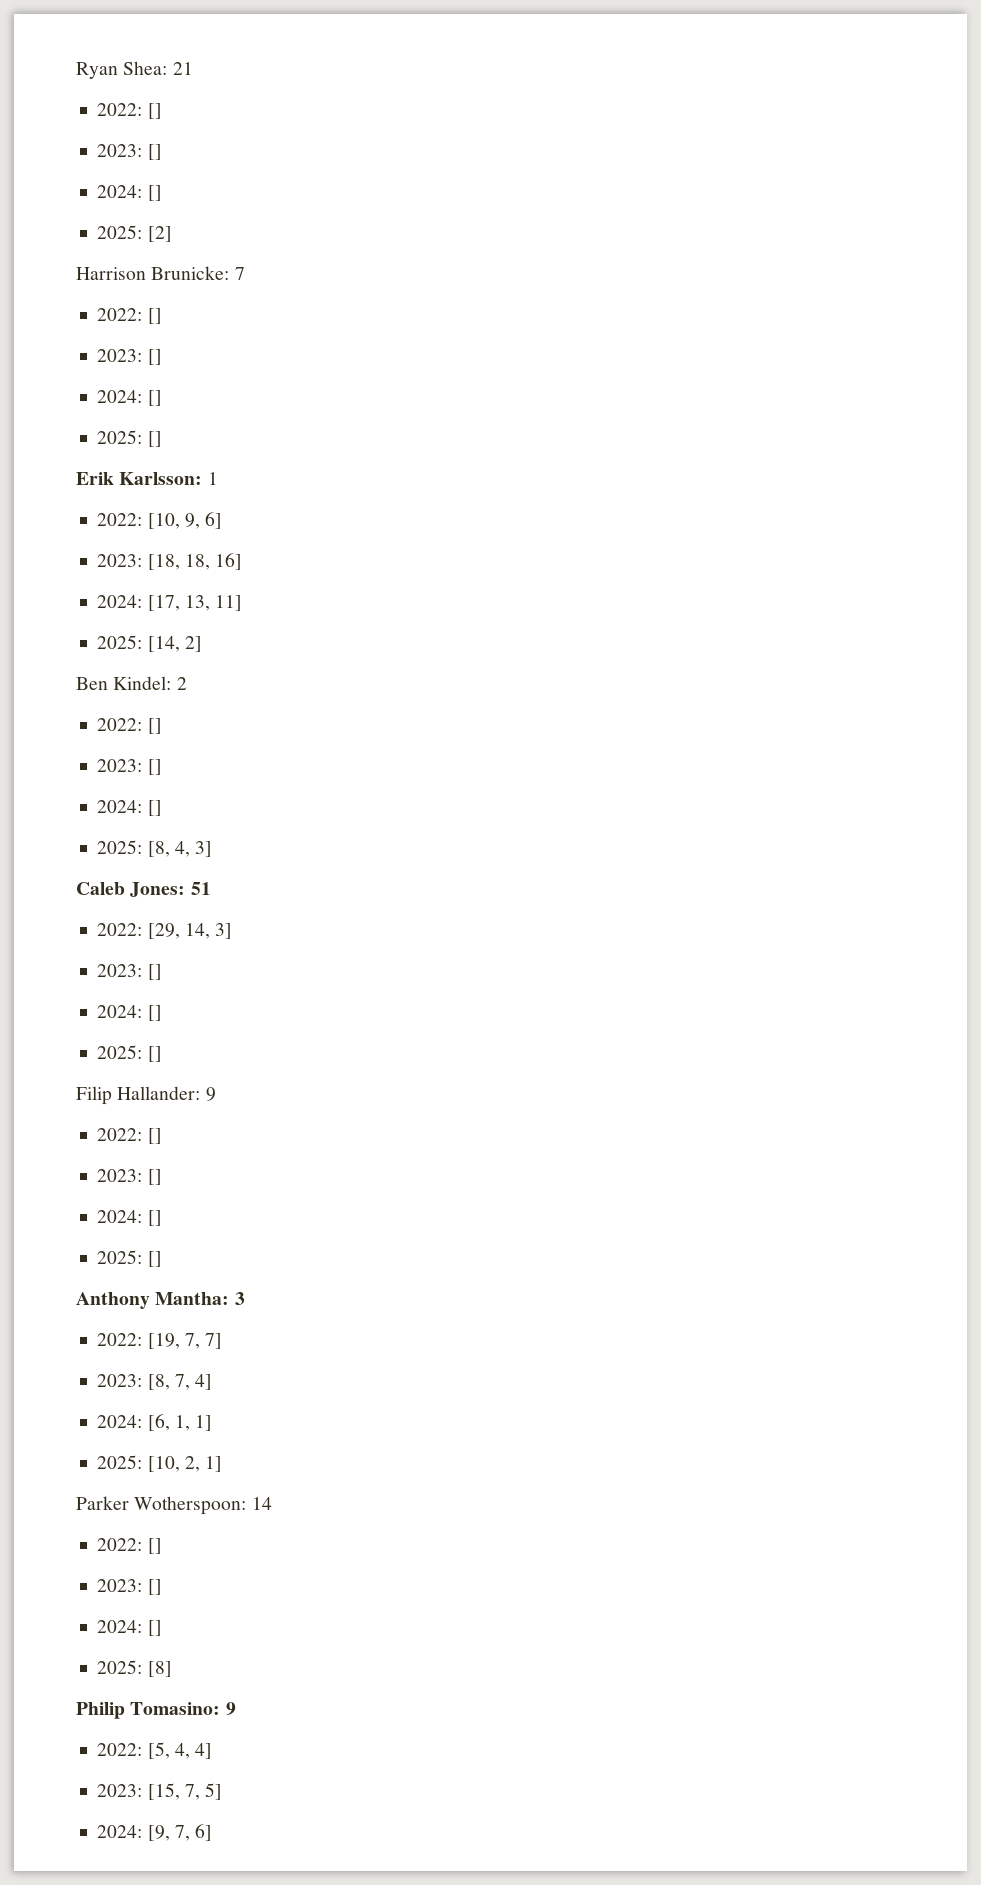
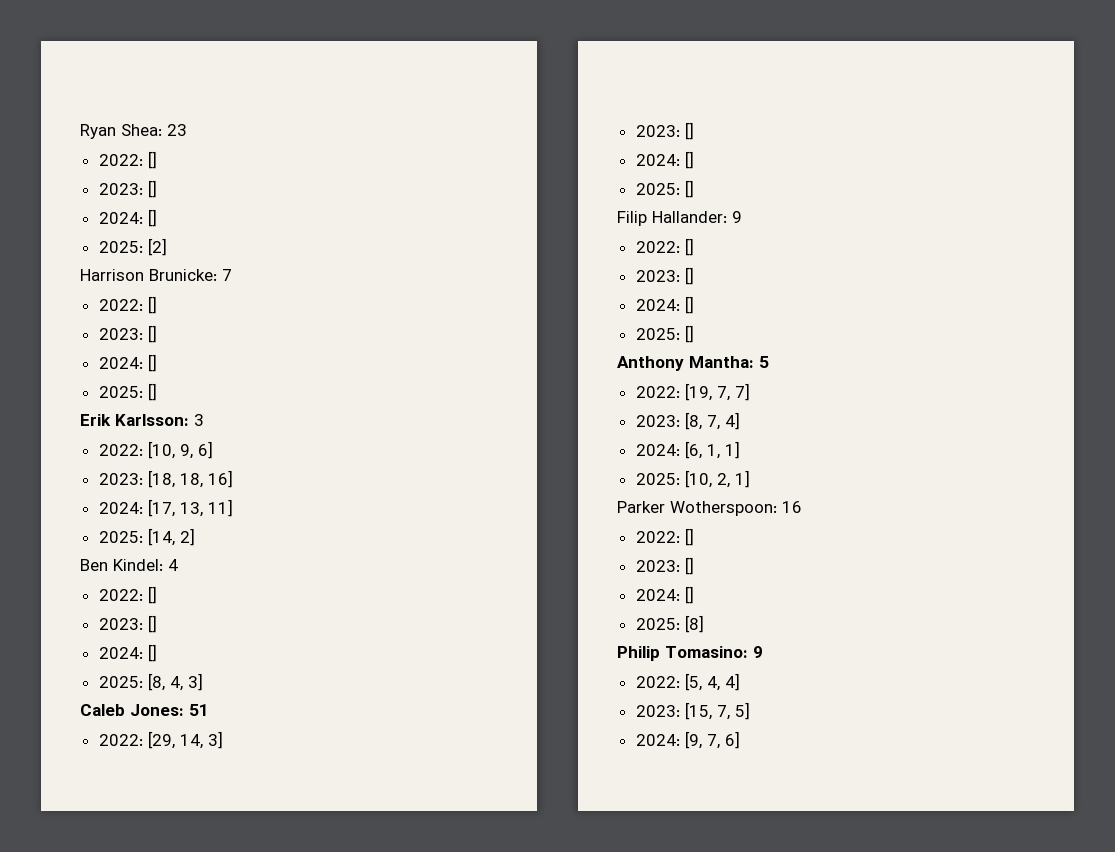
[172,62,193,75] 21 -> [167,124,187,136] 23
[207,472,218,485] 1 -> [194,414,204,426] 3
[176,677,187,690] 2 -> [168,559,178,571] 4
[234,1292,245,1305] 3 -> [759,356,769,368] 5
[251,1497,272,1510] 14 -> [782,501,802,513] 16

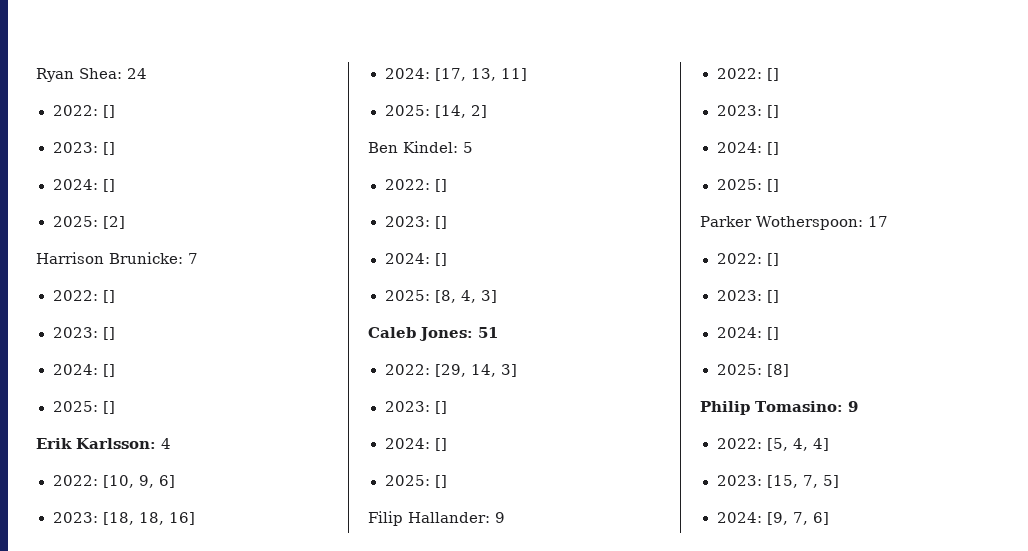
[167,124,187,136] 23 -> [127,68,147,79] 24
[194,414,204,426] 3 -> [161,438,171,449] 4
[168,559,178,571] 4 -> [463,142,473,153] 5
[617,356,769,371] [635,383,750,401] [635,412,740,430] [635,441,740,459] [635,470,750,488] // Anthony Mantha: 5 // 2022: [19, 7, 7] // 2023: [8, 7, 4] // 2024: [6, 1, 1] // 2025: [10, 2, 1] -> (779, 185) none
[782,501,802,513] 16 -> [867,216,888,227] 17

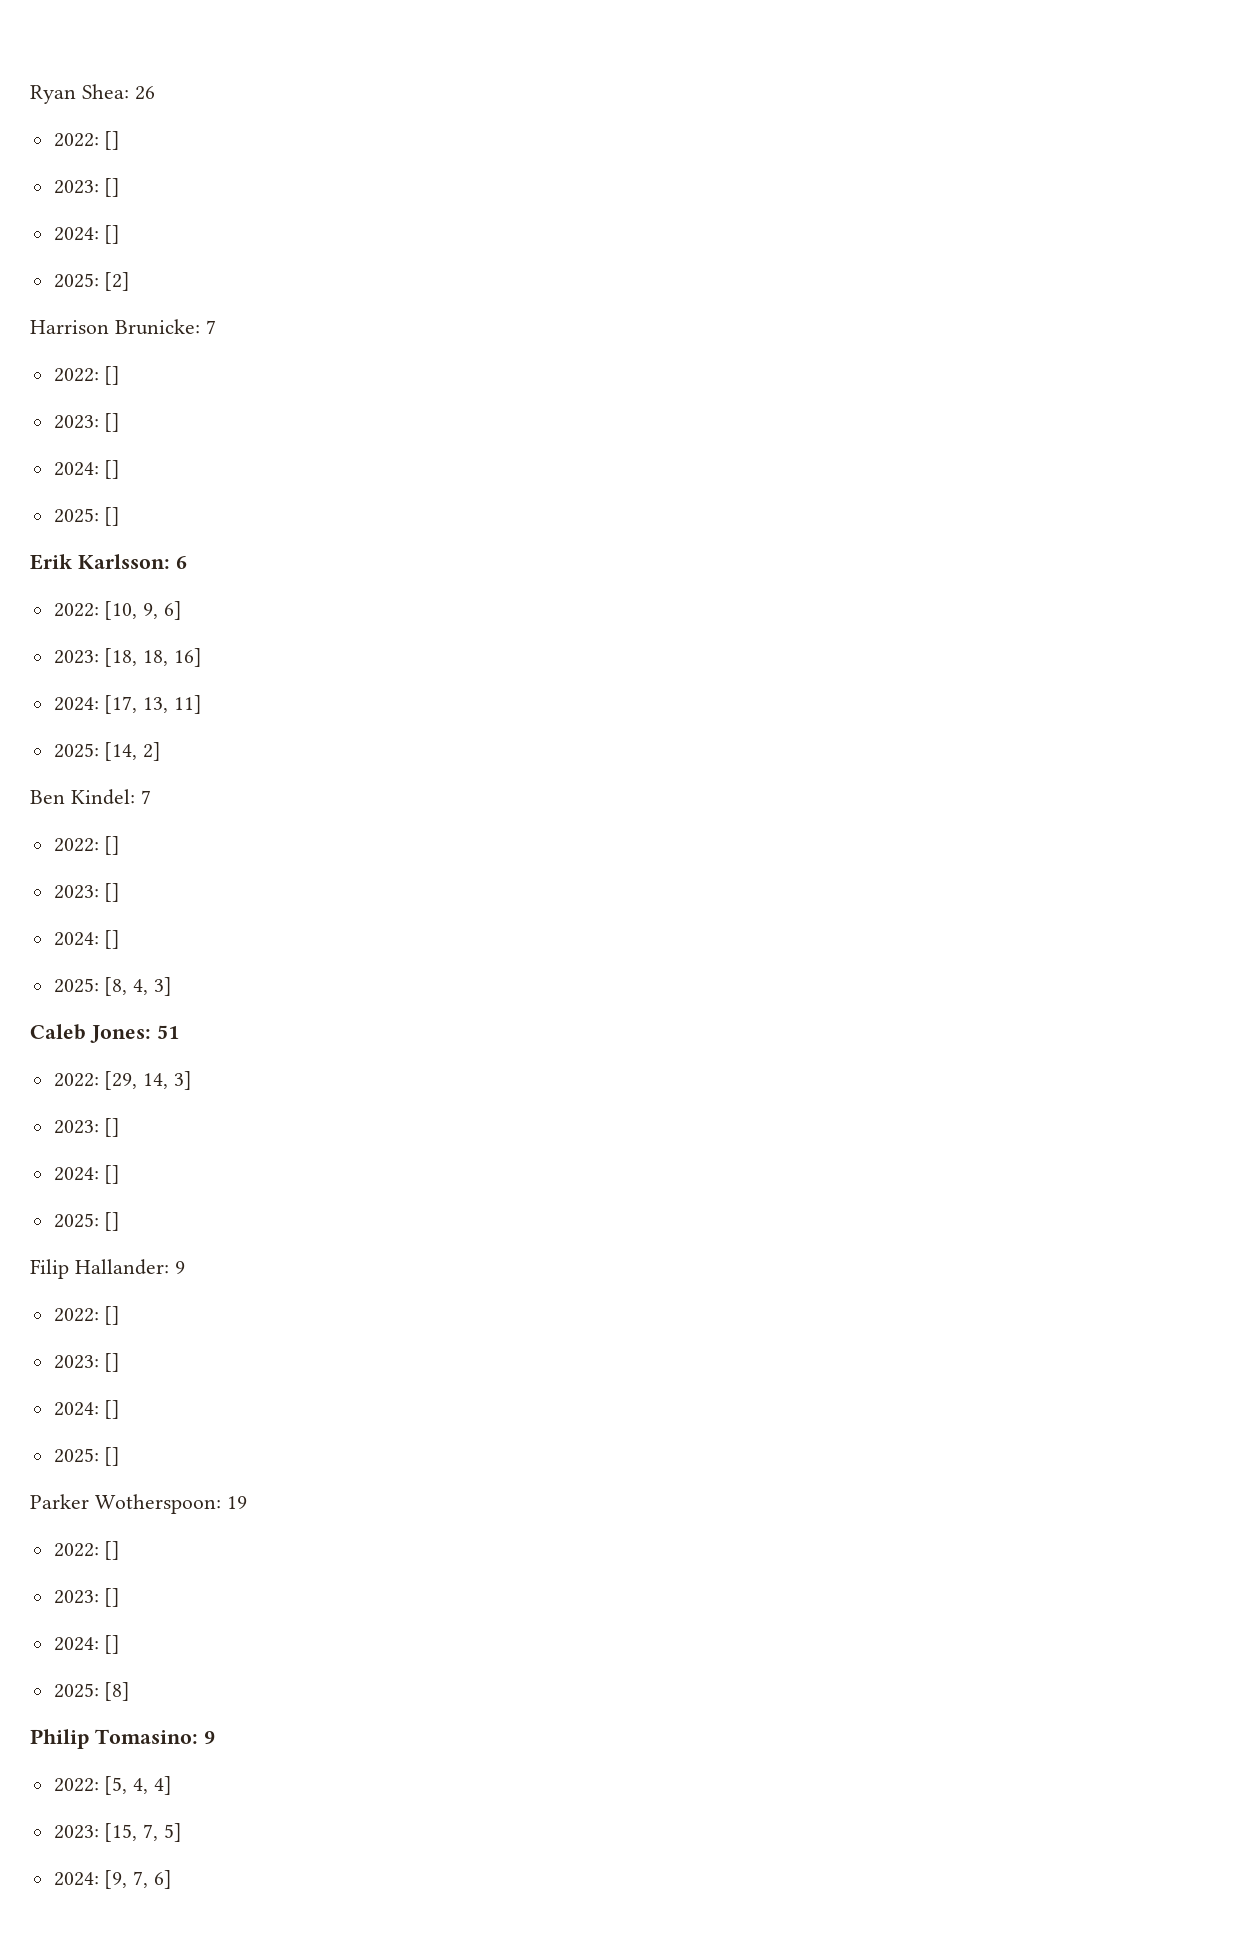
[127,68,147,79] 24 -> [134,86,155,100] 26
[161,438,171,449] 4 -> [175,556,187,569] 6
[463,142,473,153] 5 -> [140,790,151,804] 7
[867,216,888,227] 17 -> [226,1496,247,1509] 19

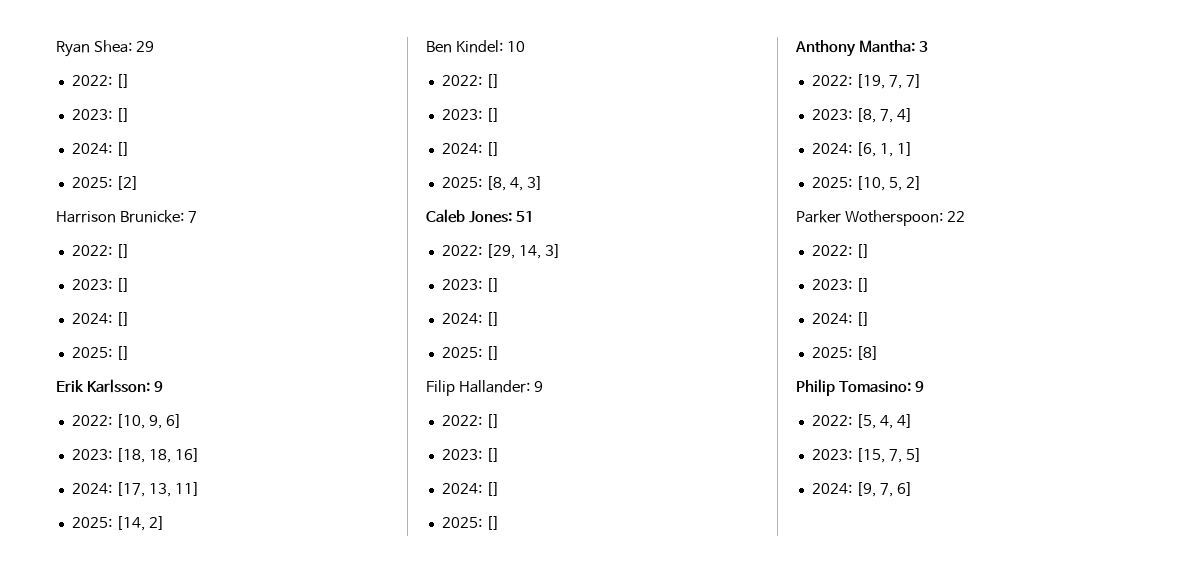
[134,86,155,100] 26 -> [135,41,154,52] 29
[175,556,187,569] 6 -> [153,381,163,392] 9
[140,790,151,804] 7 -> [506,41,525,52] 10
(121, 1456) none -> [795,40,928,57] [811,74,922,89] [811,108,913,123] [811,142,913,157] [811,176,922,191] // Anthony Mantha: 3 // 2022: [19, 7, 7] // 2023: [8, 7, 4] // 2024: [6, 1, 1] // 2025: [10, 5, 2]
[226,1496,247,1509] 19 -> [946,211,965,222] 22

